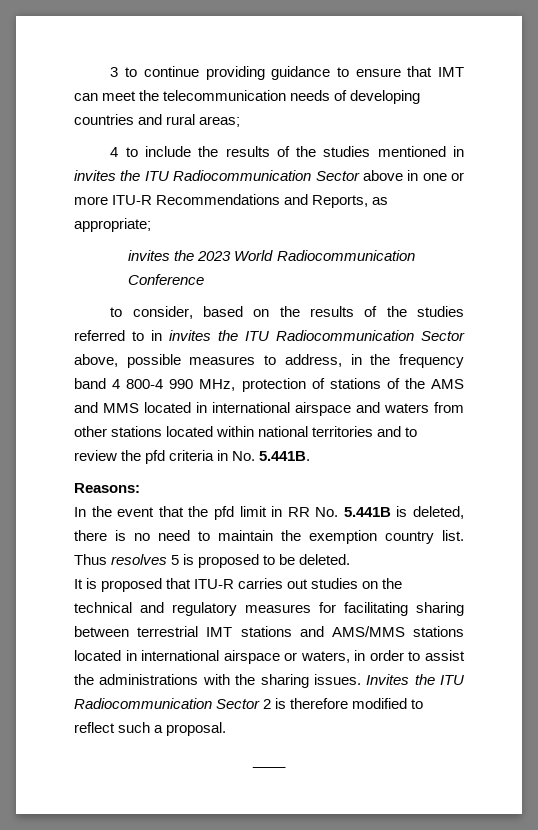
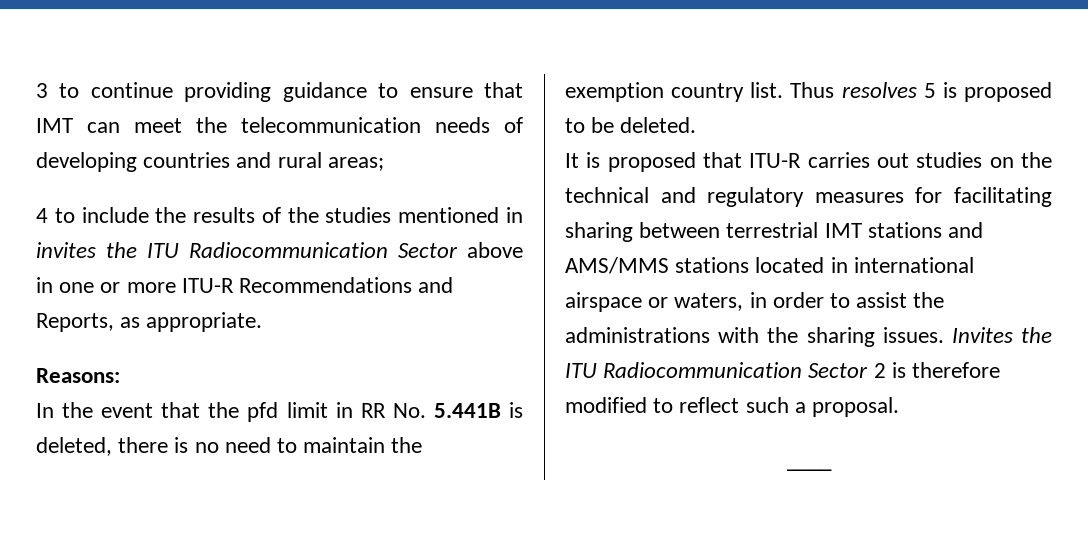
[74,218,151,232] [128,250,415,261] [128,274,205,285] [110,306,464,319] [74,330,465,341] [74,354,465,368] [74,378,464,392] [74,402,464,416] [74,426,418,437] [74,450,311,464] appropriate; // invites the 2023 World Radiocommunication Conference // to consider, based on the results of the studies referred to in invites the ITU Radiocommunication Sector above, possible measures to address, in the frequency band 4 800-4 990 MHz, protection of stations of the AMS and MMS located in international airspace and waters from other stations located within national territories and to review the pfd criteria in No. 5.441B. -> [146,312,263,332] appropriate.

